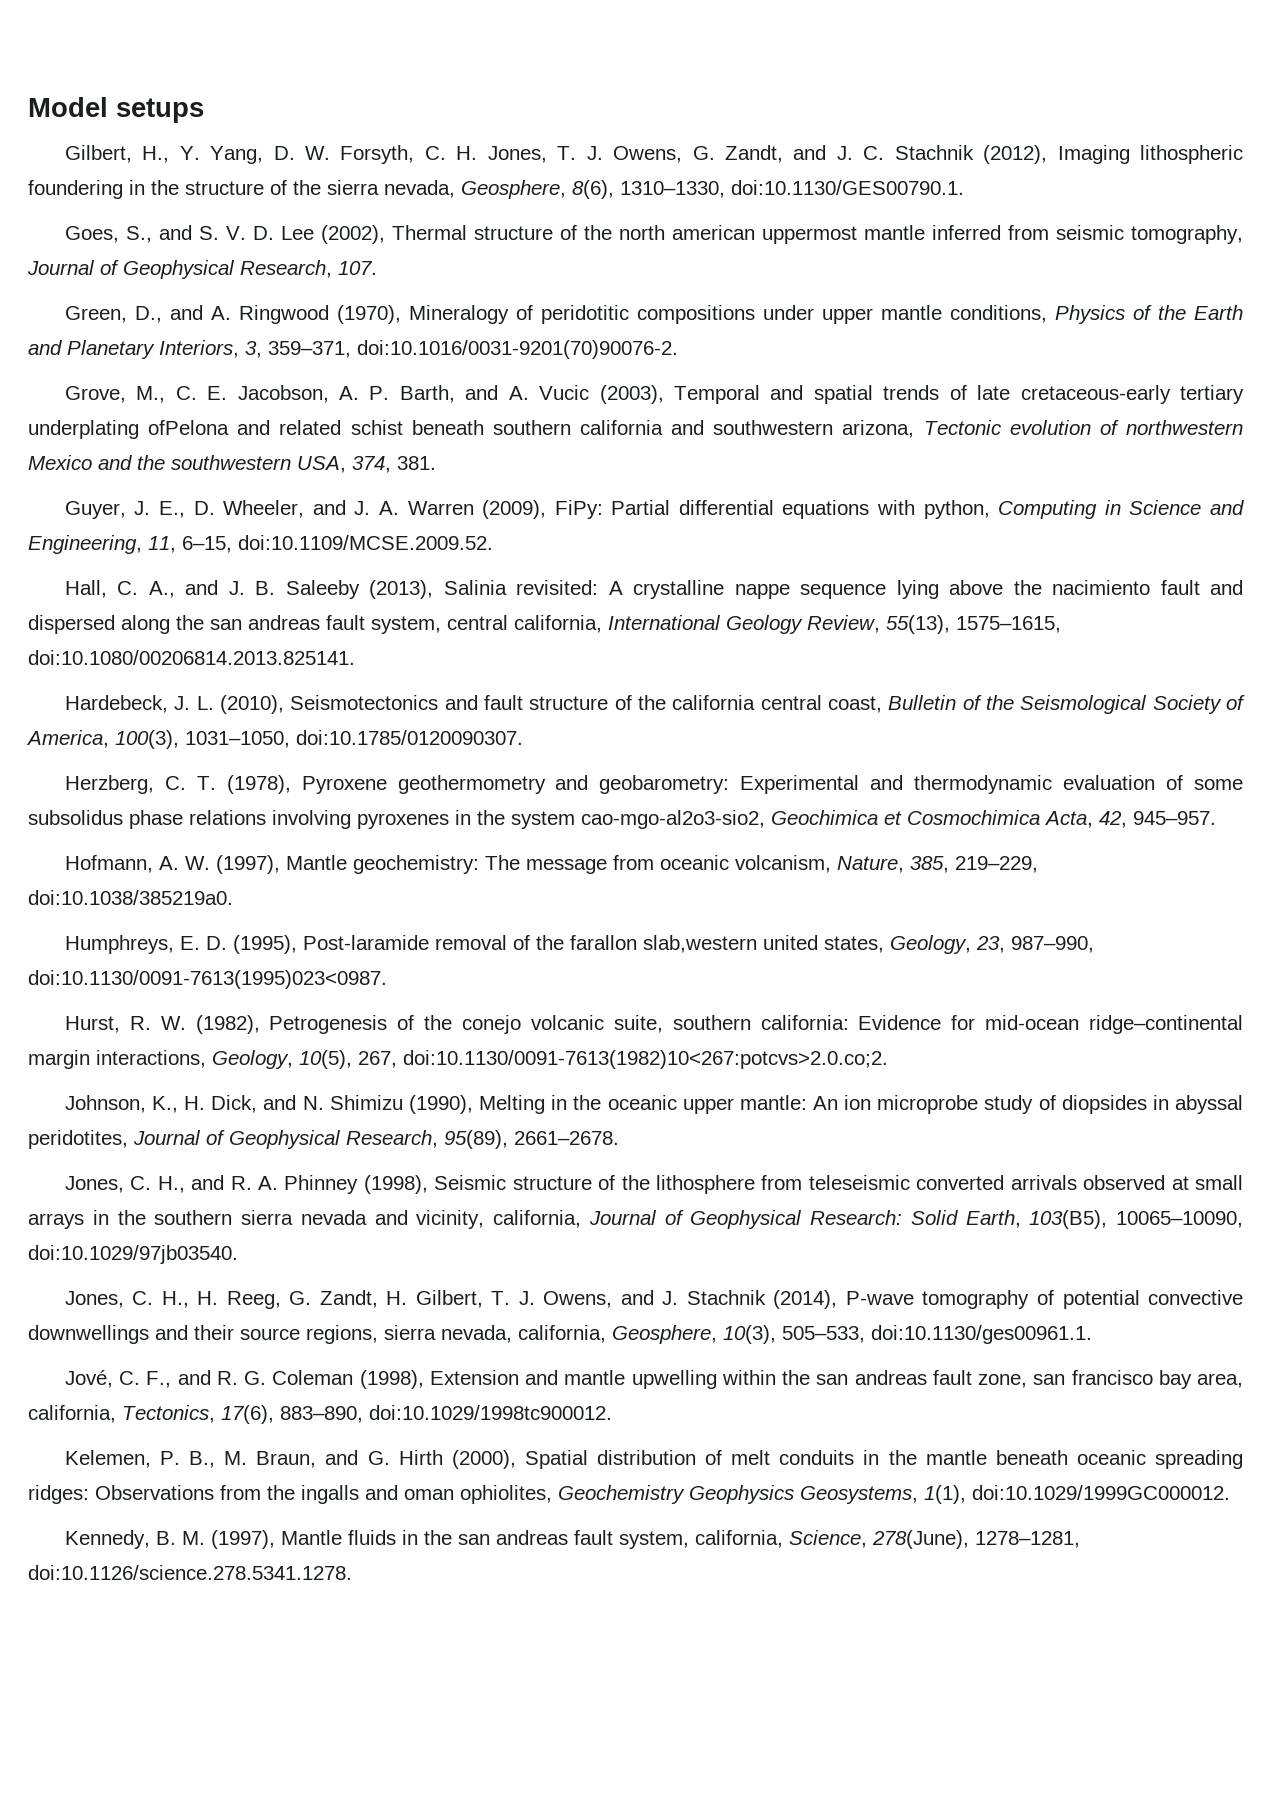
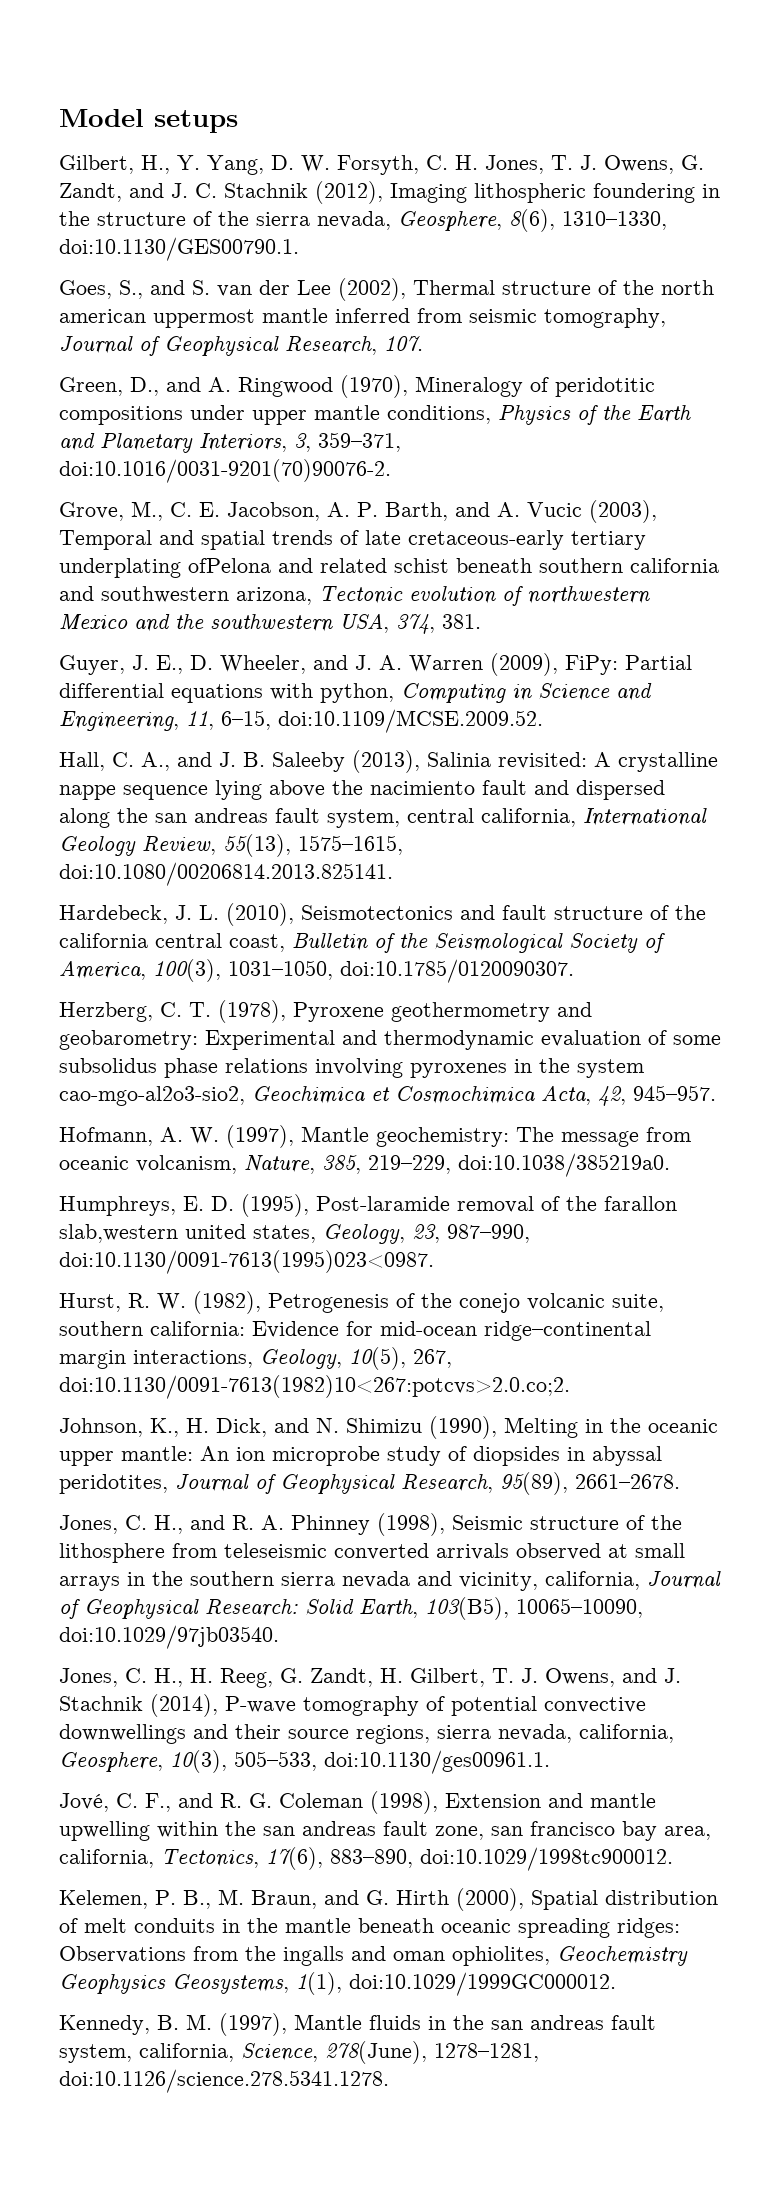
[225,226,274,240] V. D. -> [217,280,290,297] van der

